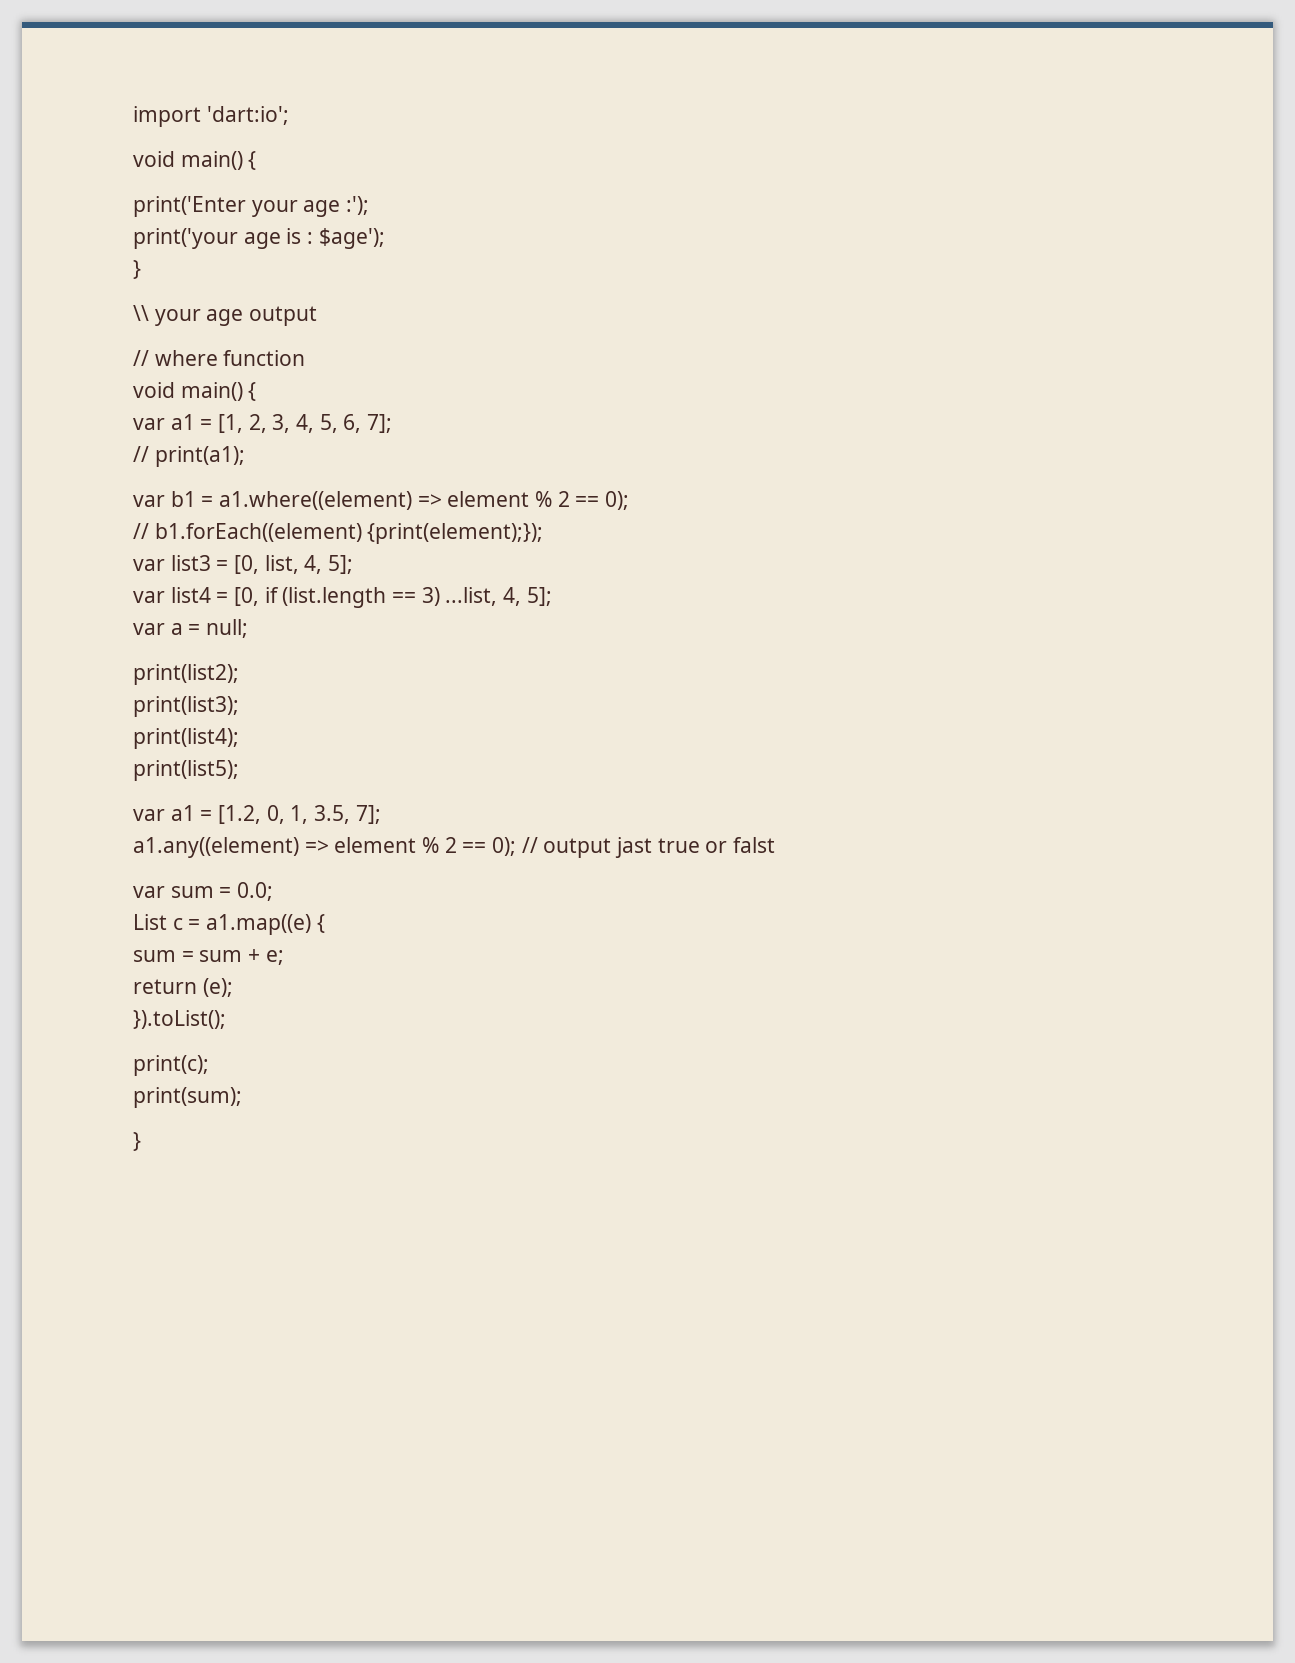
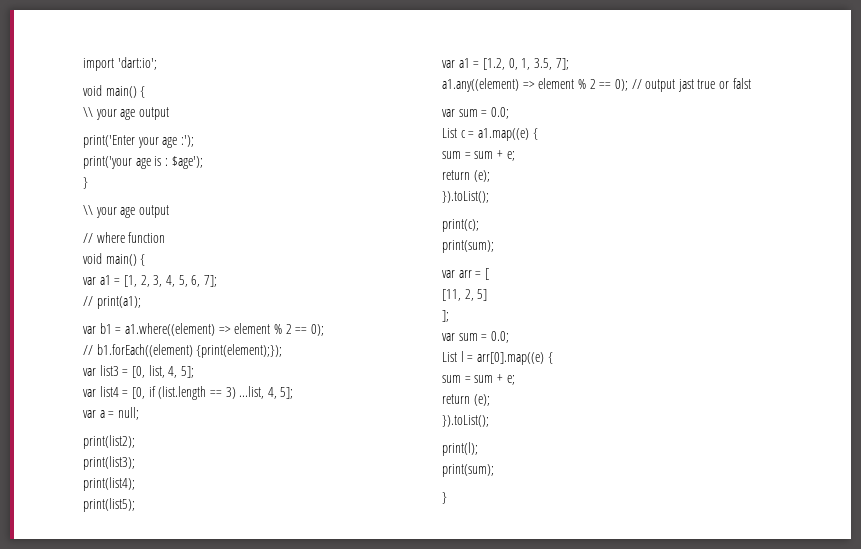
(257, 160) none -> [83,107,169,120] // \\ your age output
(242, 1097) none -> [442,268,489,280] [442,289,488,301] [442,310,449,322] [442,331,509,343] [442,351,553,365] [442,374,515,385] [442,394,490,406] [442,415,489,427] [442,442,478,456] [442,464,494,477] // var arr = [ // [11, 2, 5] // ]; // var sum = 0.0; // List l = arr[0].map((e) { // sum = sum + e; // return (e); // }).toList(); // print(l); // print(sum);

